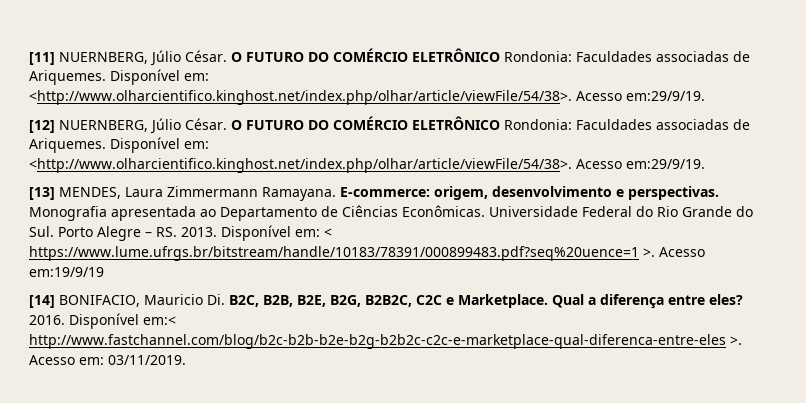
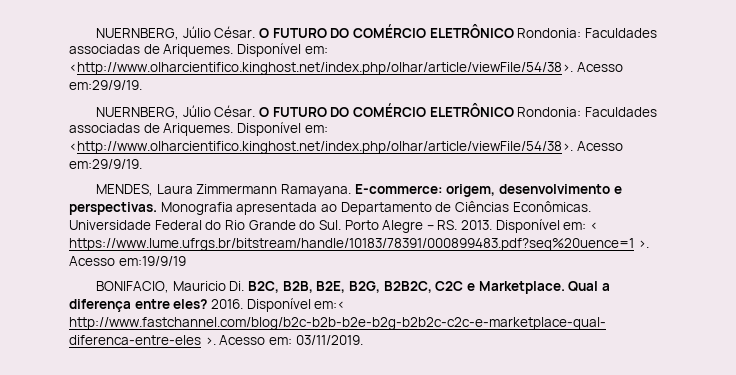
[29,52,55,65] [11] -> (96, 34) none
[29,120,55,133] [12] -> (142, 85) none
[29,187,55,200] [13] -> (142, 164) none
[29,295,55,308] [14] -> (186, 261) none

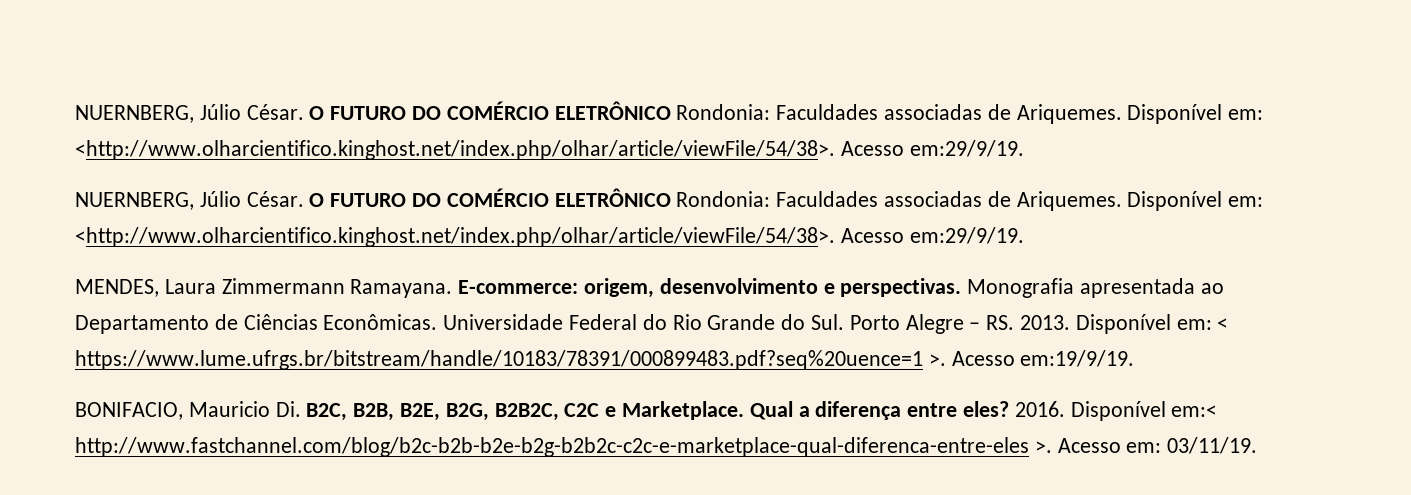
[118,256,186,266] em:19/9/19 -> [1020,350,1135,367] em:19/9/19.
[295,335,363,345] 03/11/2019. -> [1167,437,1258,454] 03/11/19.

